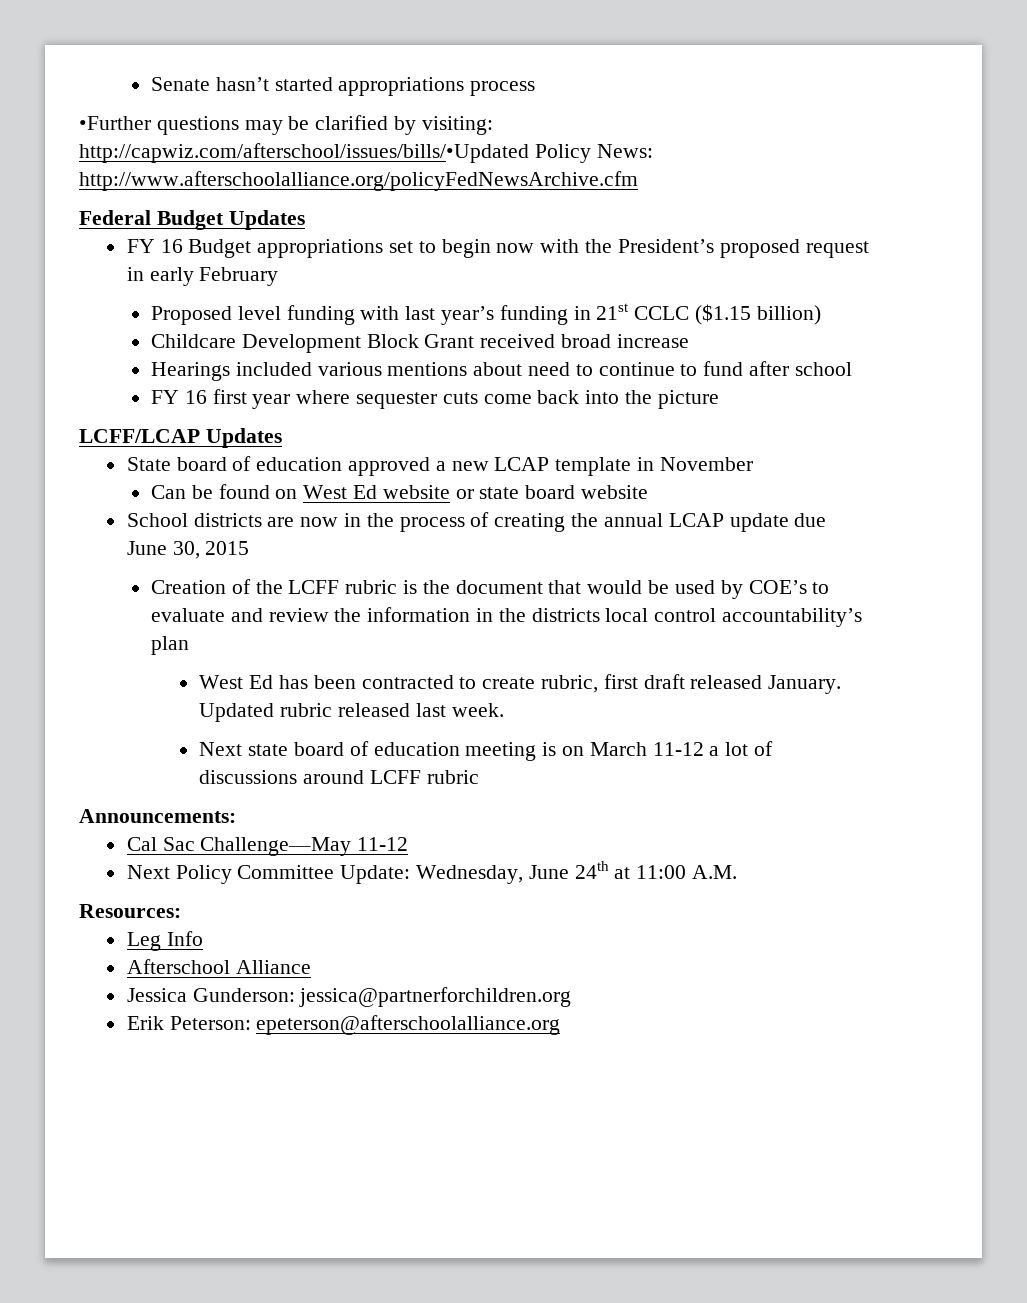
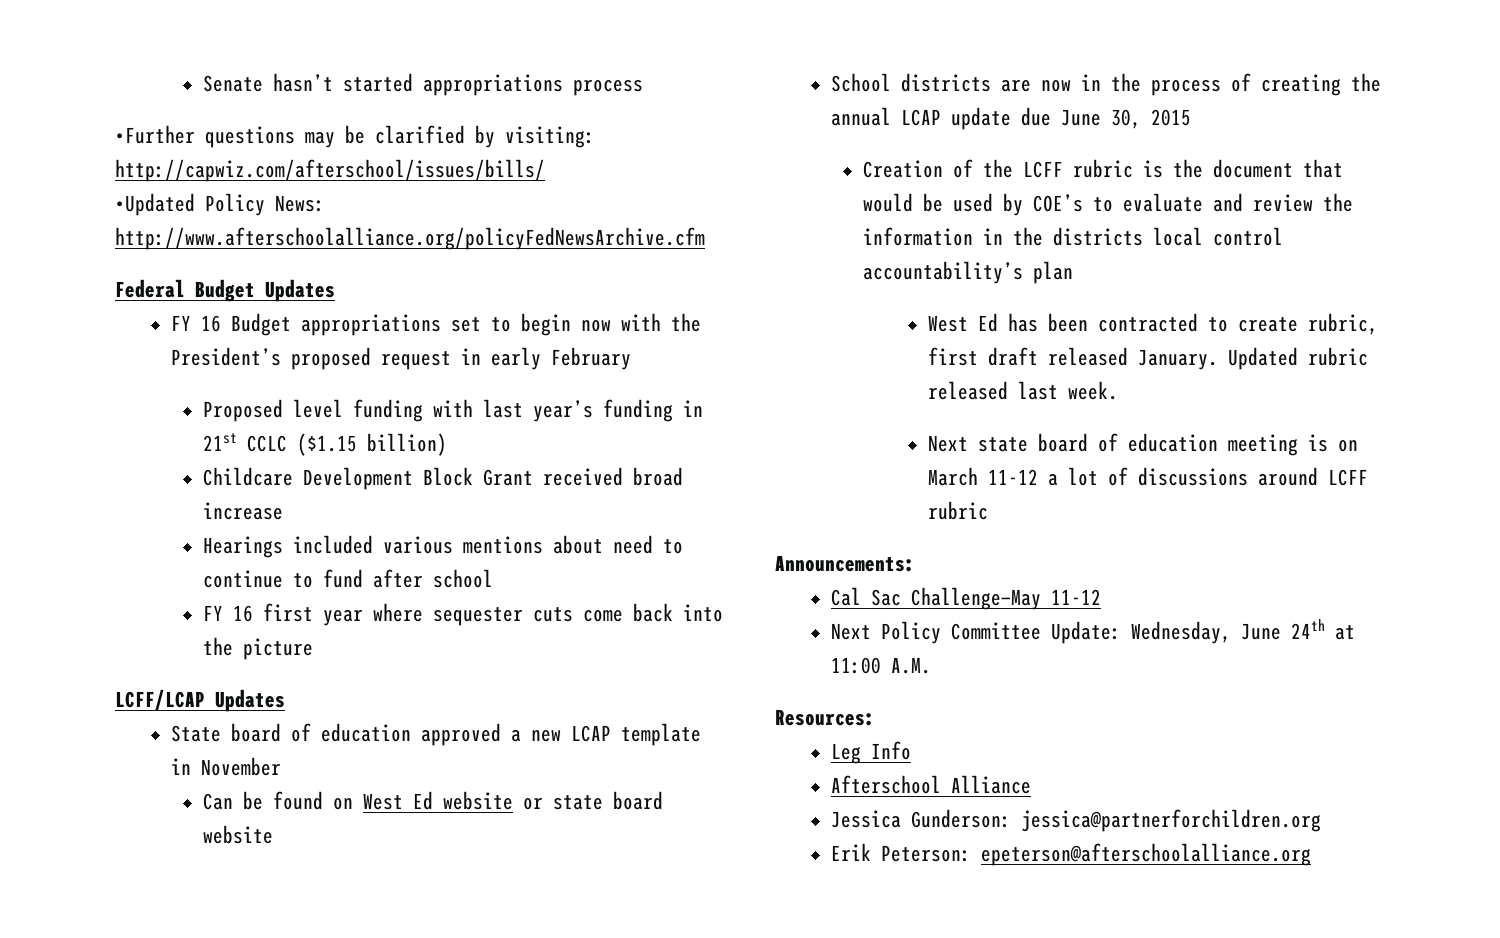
[79,143,529,163] http://capwiz.com/afterschool/issues/bills/•Updated -> [115,159,545,182] [115,193,195,216] http://capwiz.com/afterschool/issues/bills/ // •Updated

